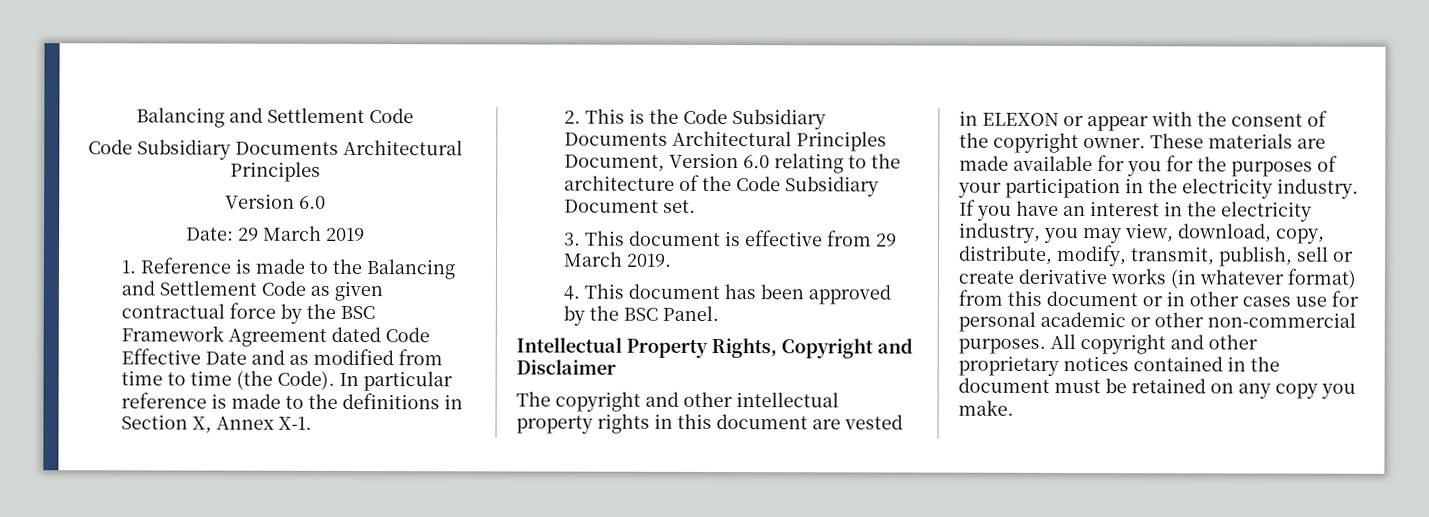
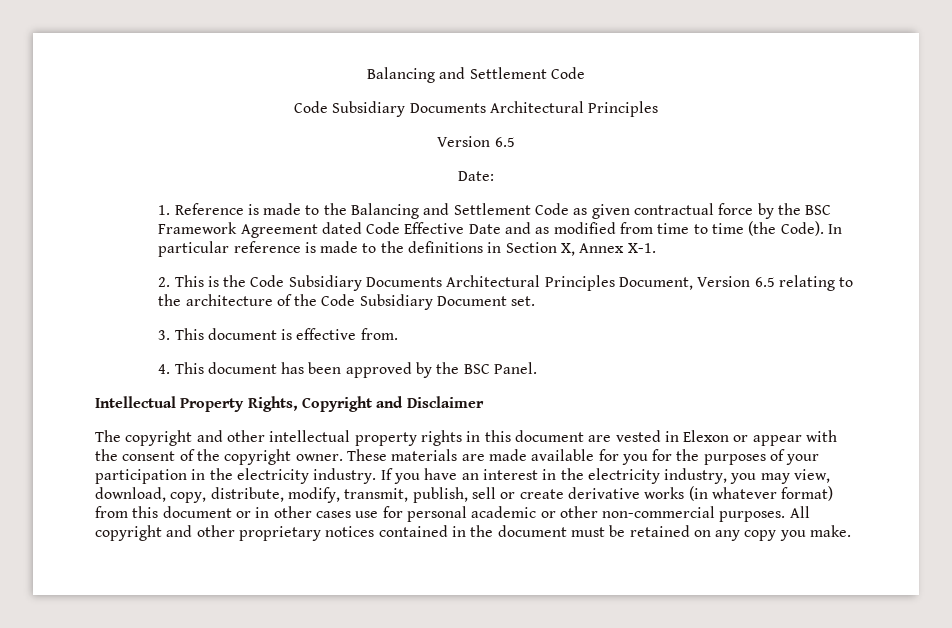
[298,195,326,209] 6.0 -> [494,137,515,147] 6.5
[237,225,365,242] 29 March 2019 -> (494, 176) none
[742,155,770,169] 6.0 -> [754,277,775,287] 6.5
[826,230,897,247] [562,251,672,267] from 29 March 2019. -> [360,328,398,340] from.
[982,112,1059,126] ELEXON -> [683,430,730,442] Elexon

